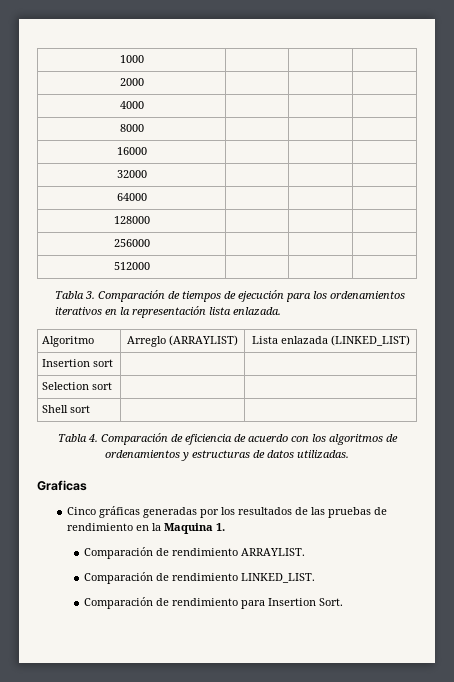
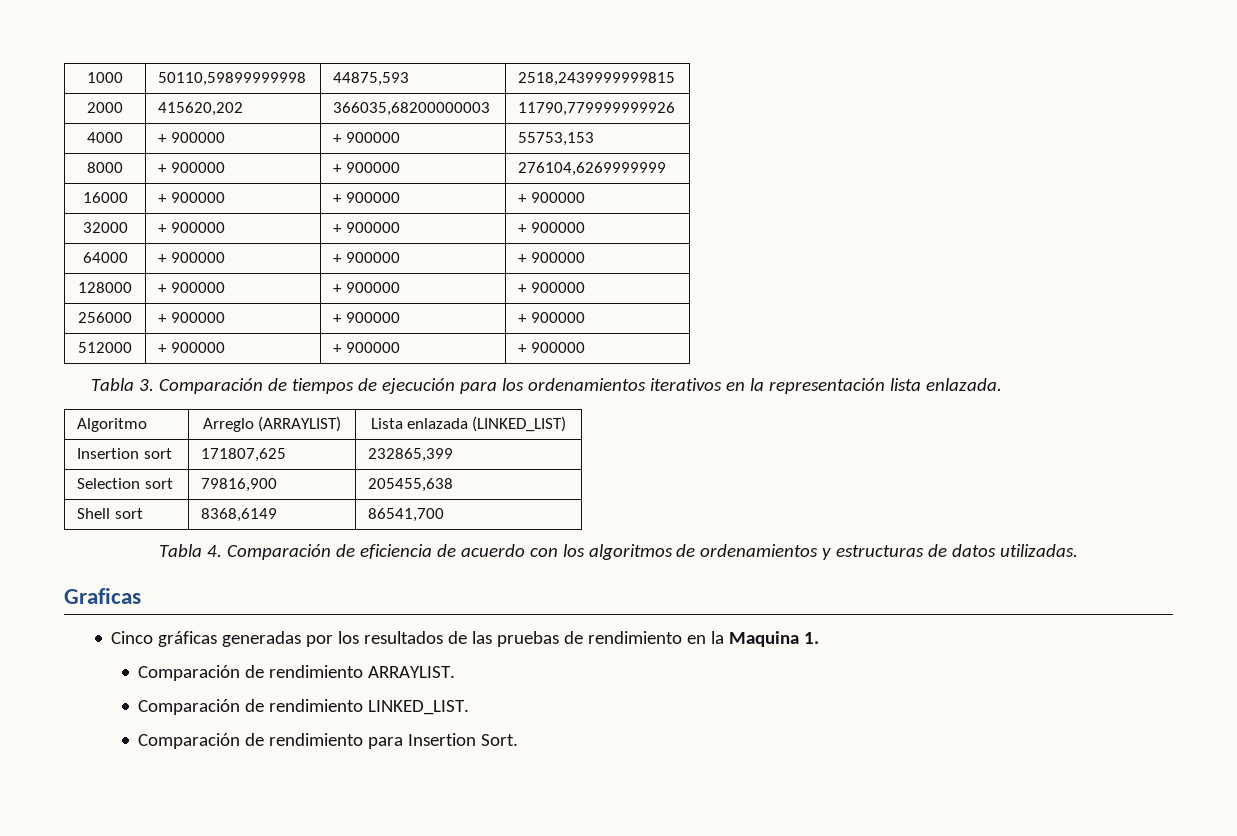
[119,78,144,86] [119,101,144,109] [119,124,144,132] [116,147,147,155] [116,170,147,178] [116,193,147,201] [113,216,150,224] [113,239,150,247] [113,262,150,270] | | // 2000 | | | // 4000 | | | // 8000 | | | // 16000 | | | // 32000 | | | // 64000 | | | // 128000 | | | // 256000 | | | // 512000 | | | -> [158,72,307,86] [333,72,410,86] [518,72,676,86] [87,102,123,113] [158,102,244,116] [333,102,491,116] [518,102,676,116] [87,132,123,143] [158,132,225,143] [333,132,400,143] [518,132,595,146] [87,162,123,173] [158,162,225,173] [333,162,400,173] [518,162,667,176] [82,192,128,203] [158,192,225,203] [333,192,400,203] [518,192,585,203] [82,222,128,233] [158,222,225,233] [333,222,400,233] [518,222,585,233] [82,252,128,263] [158,252,225,263] [333,252,400,263] [518,252,585,263] [78,282,132,293] [158,282,225,293] [333,282,400,293] [518,282,585,293] [78,312,132,323] [158,312,225,323] [333,312,400,323] [518,312,585,323] [78,342,132,353] [158,342,225,353] [333,342,400,353] [518,342,585,353] 50110,59899999998 | 44875,593 | 2518,2439999999815 // 2000 | 415620,202 | 366035,68200000003 | 11790,779999999926 // 4000 | + 900000 | + 900000 | 55753,153 // 8000 | + 900000 | + 900000 | 276104,6269999999 // 16000 | + 900000 | + 900000 | + 900000 // 32000 | + 900000 | + 900000 | + 900000 // 64000 | + 900000 | + 900000 | + 900000 // 128000 | + 900000 | + 900000 | + 900000 // 256000 | + 900000 | + 900000 | + 900000 // 512000 | + 900000 | + 900000 | + 900000
(114, 363) | -> [201,448,287,462] [368,448,454,462] 171807,625 | 232865,399
(113, 386) | -> [201,478,278,492] [368,478,454,492] 79816,900 | 205455,638
(91, 409) | -> [201,508,278,522] [368,508,445,522] 8368,6149 | 86541,700

